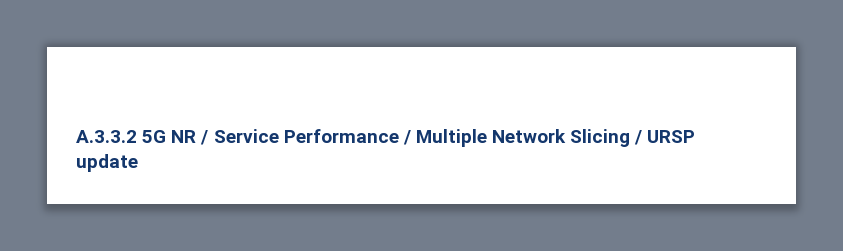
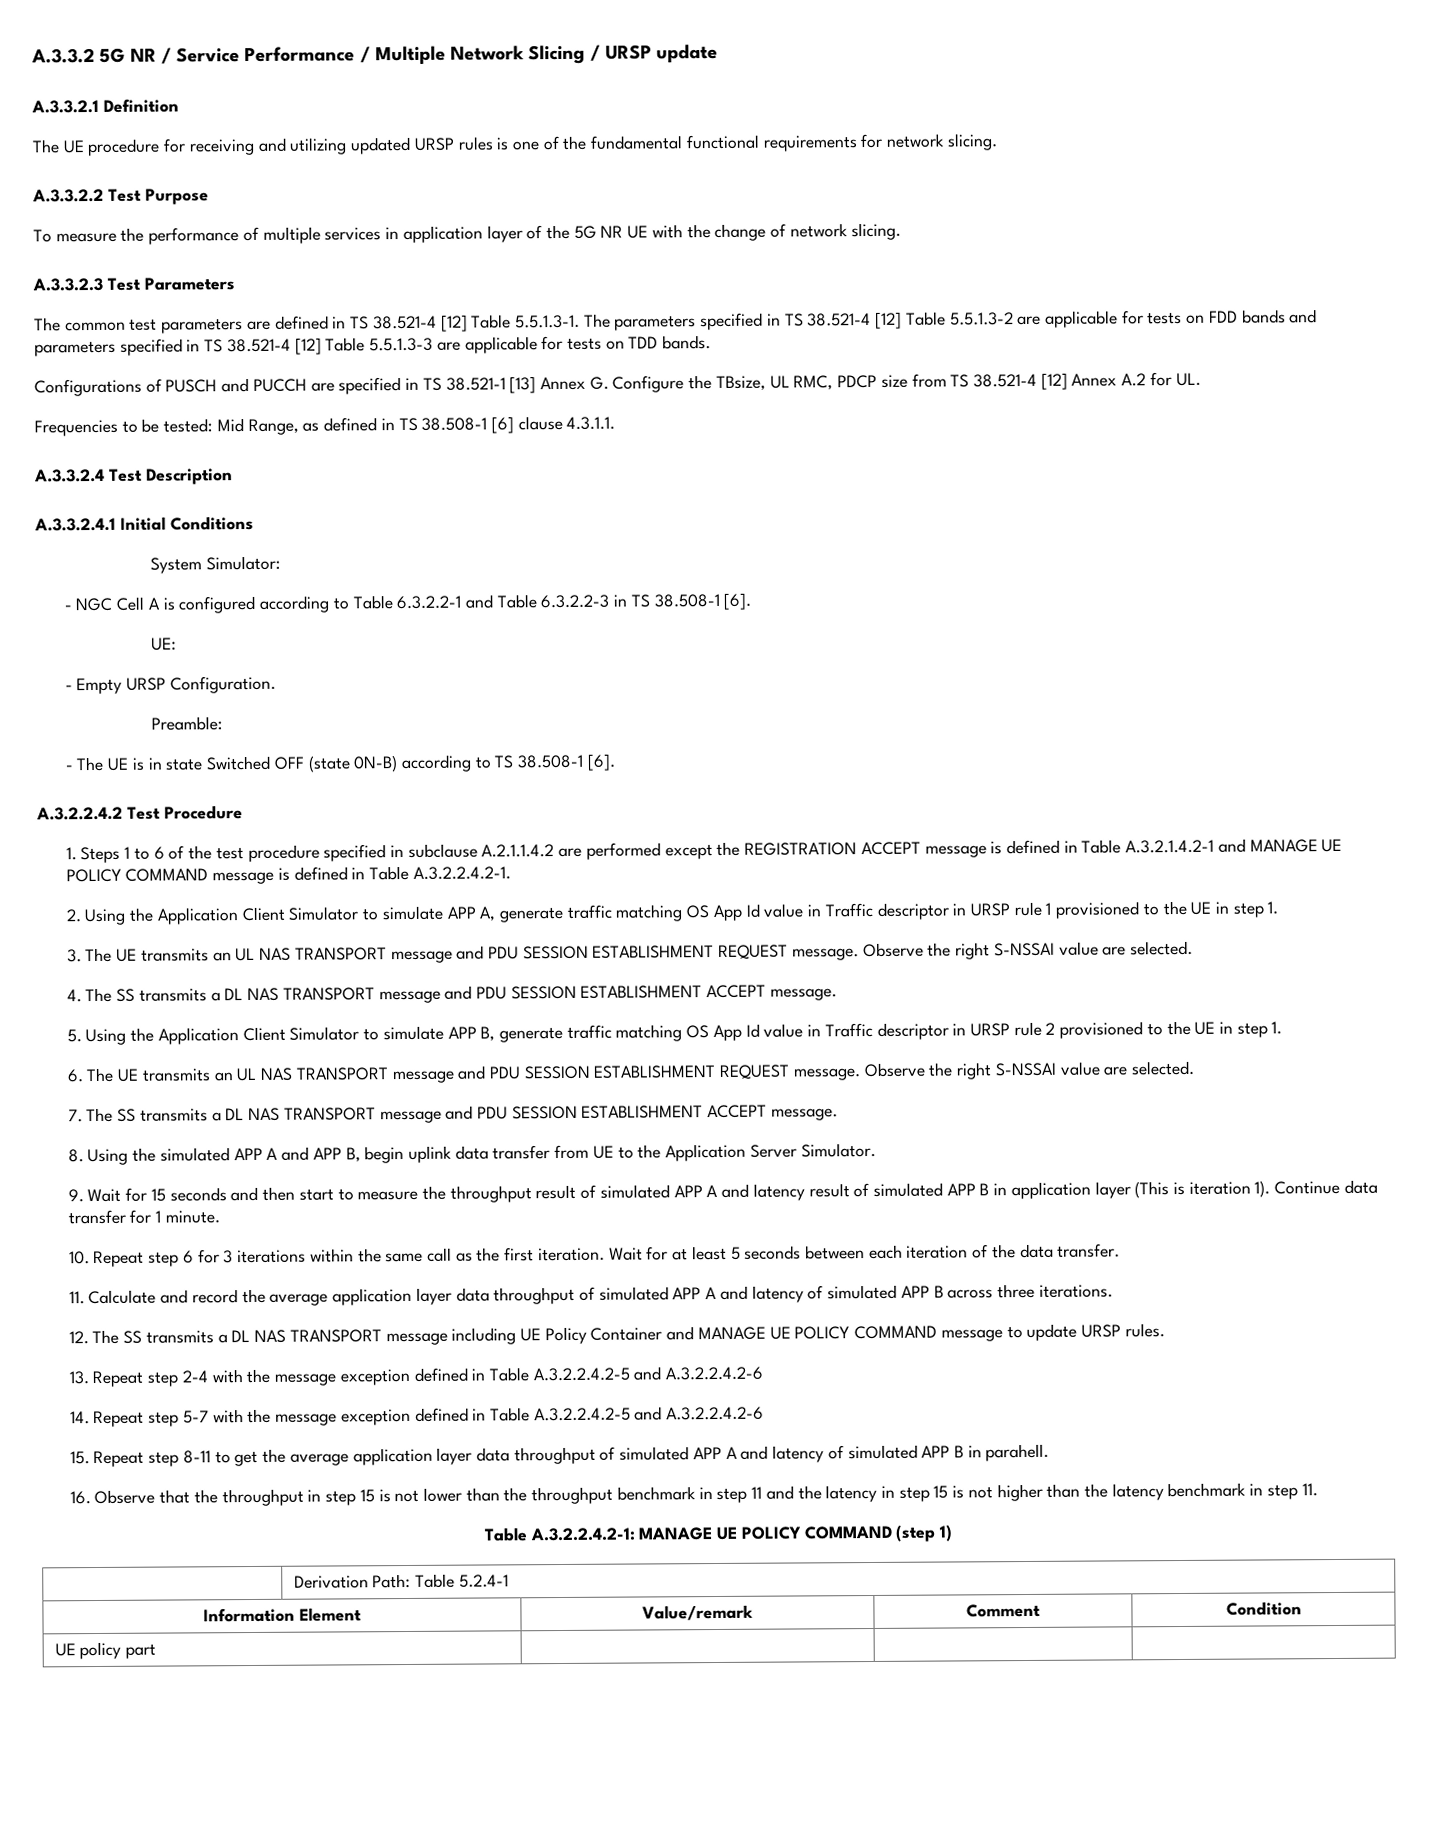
(138, 163) none -> [31,98,179,114] [32,133,998,157] [32,188,209,205] [33,222,901,245] [32,277,235,292] [34,309,1318,334] [34,335,712,357] [34,372,1201,397] [34,415,616,437] [34,468,233,485] [34,515,254,532] [149,555,281,574] [63,592,752,614] [150,637,177,651] [64,675,276,695] [150,716,223,731] [64,753,616,773] [36,805,243,821] [65,838,1343,864] [65,865,511,885] [65,900,1279,926] [66,940,1193,964] [66,984,837,1004] [66,1020,1283,1046] [66,1060,1194,1084] [67,1104,838,1124] [67,1142,876,1166] [67,1179,1378,1203] [67,1209,220,1225] [68,1243,1121,1268] [68,1283,1113,1306] [68,1323,1165,1346] [68,1366,764,1388] [69,1406,765,1428] [69,1443,1050,1468] [69,1482,1318,1507] [483,1524,954,1542] [293,1573,509,1589] [203,1607,362,1623] [642,1604,753,1621] [966,1603,1041,1618] [1225,1601,1302,1616] [54,1641,157,1660] // A.3.3.2.1 Definition // The UE procedure for receiving and utilizing updated URSP rules is one of the fundamental functional requirements for network slicing. // A.3.3.2.2 Test Purpose // To measure the performance of multiple services in application layer of the 5G NR UE with the change of network slicing. // A.3.3.2.3 Test Parameters // The common test parameters are defined in TS 38.521-4 [12] Table 5.5.1.3-1. The parameters specified in TS 38.521-4 [12] Table 5.5.1.3-2 are applicable for tests on FDD bands and parameters specified in TS 38.521-4 [12] Table 5.5.1.3-3 are applicable for tests on TDD bands. // Configurations of PUSCH and PUCCH are specified in TS 38.521-1 [13] Annex G. Configure the TBsize, UL RMC, PDCP size from TS 38.521-4 [12] Annex A.2 for UL. // Frequencies to be tested: Mid Range, as defined in TS 38.508-1 [6] clause 4.3.1.1. // A.3.3.2.4 Test Description // A.3.3.2.4.1 Initial Conditions // System Simulator: // - NGC Cell A is configured according to Table 6.3.2.2-1 and Table 6.3.2.2-3 in TS 38.508-1 [6]. // UE: // - Empty URSP Configuration. // Preamble: // - The UE is in state Switched OFF (state 0N-B) according to TS 38.508-1 [6]. // A.3.2.2.4.2 Test Procedure // 1. Steps 1 to 6 of the test procedure specified in subclause A.2.1.1.4.2 are performed except the REGISTRATION ACCEPT message is defined in Table A.3.2.1.4.2-1 and MANAGE UE POLICY COMMAND message is defined in Table A.3.2.2.4.2-1. // 2. Using the Application Client Simulator to simulate APP A, generate traffic matching OS App Id value in Traffic descriptor in URSP rule 1 provisioned to the UE in step 1. // 3. The UE transmits an UL NAS TRANSPORT message and PDU SESSION ESTABLISHMENT REQUEST message. Observe the right S-NSSAI value are selected. // 4. The SS transmits a DL NAS TRANSPORT message and PDU SESSION ESTABLISHMENT ACCEPT message. // 5. Using the Application Client Simulator to simulate APP B, generate traffic matching OS App Id value in Traffic descriptor in URSP rule 2 provisioned to the UE in step 1. // 6. The UE transmits an UL NAS TRANSPORT message and PDU SESSION ESTABLISHMENT REQUEST message. Observe the right S-NSSAI value are selected. // 7. The SS transmits a DL NAS TRANSPORT message and PDU SESSION ESTABLISHMENT ACCEPT message. // 8. Using the simulated APP A and APP B, begin uplink data transfer from UE to the Application Server Simulator. // 9. Wait for 15 seconds and then start to measure the throughput result of simulated APP A and latency result of simulated APP B in application layer (This is iteration 1). Continue data transfer for 1 minute. // 10. Repeat step 6 for 3 iterations within the same call as the first iteration. Wait for at least 5 seconds between each iteration of the data transfer. // 11. Calculate and record the average application layer data throughput of simulated APP A and latency of simulated APP B across three iterations. // 12. The SS transmits a DL NAS TRANSPORT message including UE Policy Container and MANAGE UE POLICY COMMAND message to update URSP rules. // 13. Repeat step 2-4 with the message exception defined in Table A.3.2.2.4.2-5 and A.3.2.2.4.2-6 // 14. Repeat step 5-7 with the message exception defined in Table A.3.2.2.4.2-5 and A.3.2.2.4.2-6 // 15. Repeat step 8-11 to get the average application layer data throughput of simulated APP A and latency of simulated APP B in parahell. // 16. Observe that the throughput in step 15 is not lower than the throughput benchmark in step 11 and the latency in step 15 is not higher than the latency benchmark in step 11. // Table A.3.2.2.4.2-1: MANAGE UE POLICY COMMAND (step 1) // | Derivation Path: Table 5.2.4-1 // Information Element | Value/remark | Comment | Condition // UE policy part | | |

